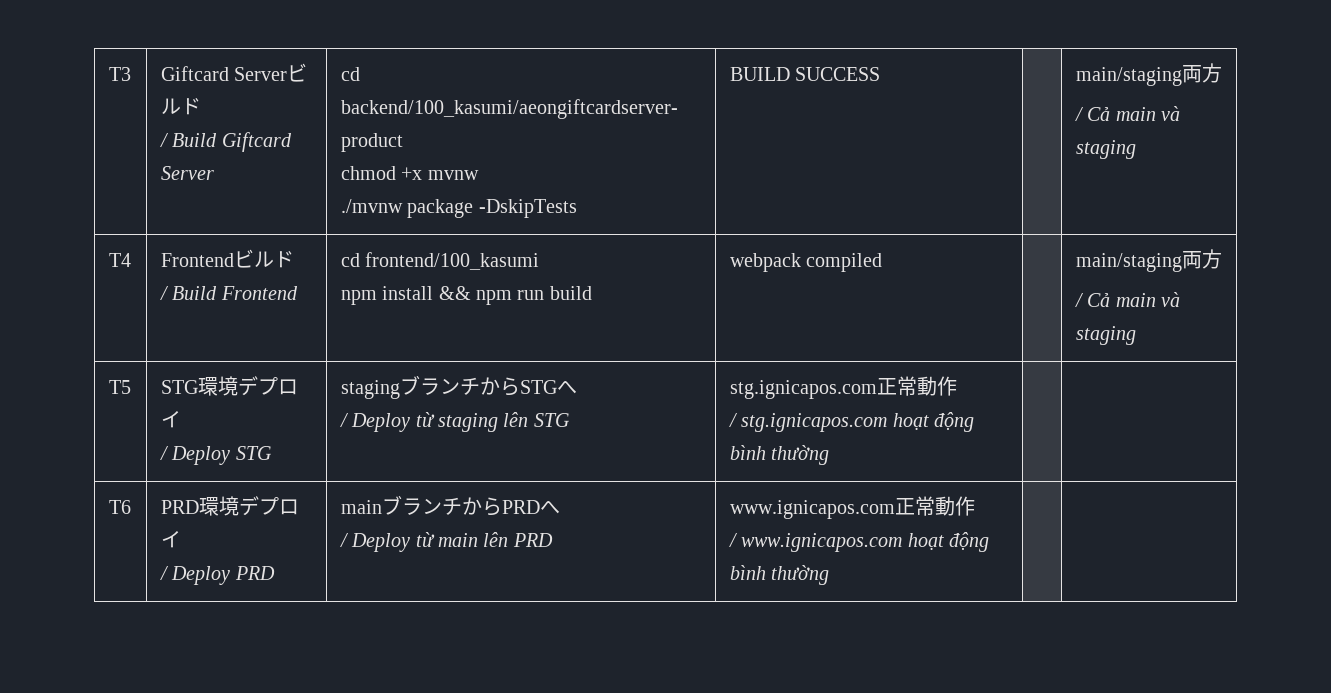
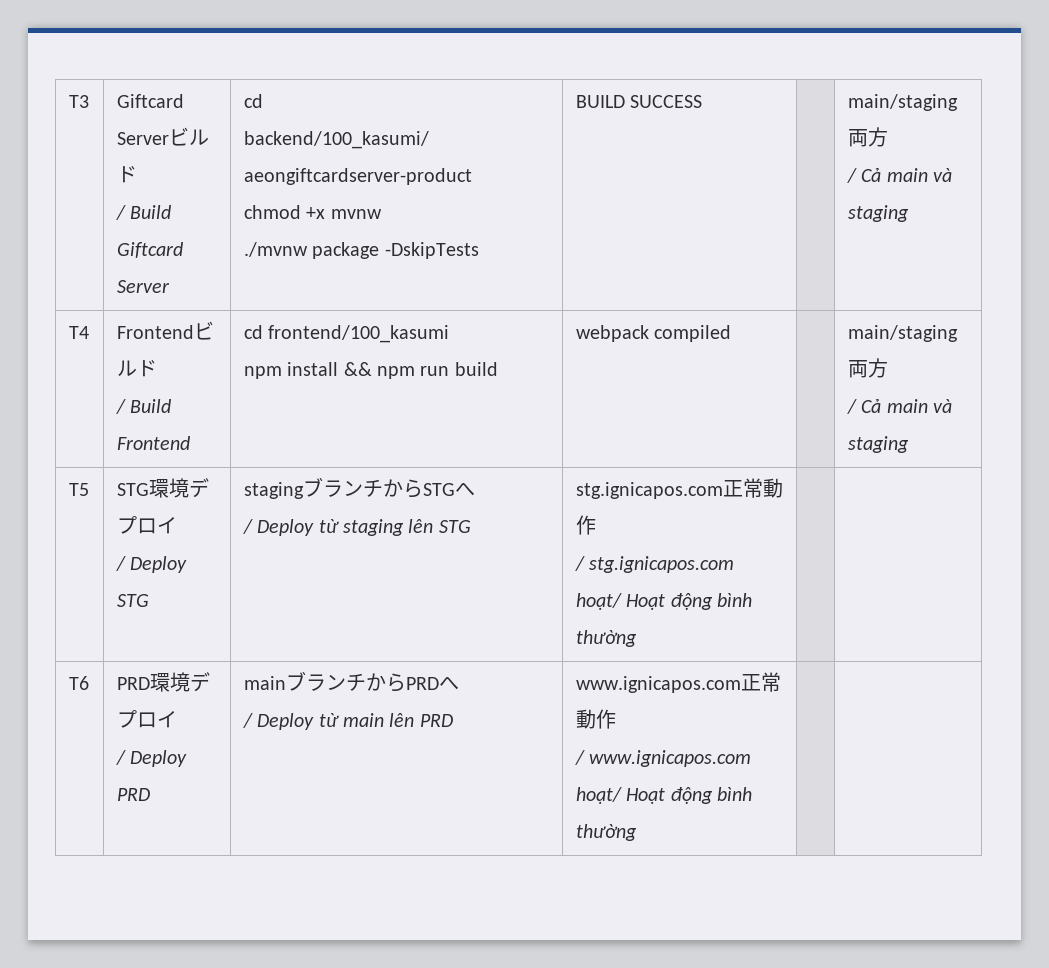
[892,413,929,430] hoạt -> [575,593,666,610] hoạt/ Hoạt
[907,533,944,550] hoạt -> [575,787,666,804] hoạt/ Hoạt

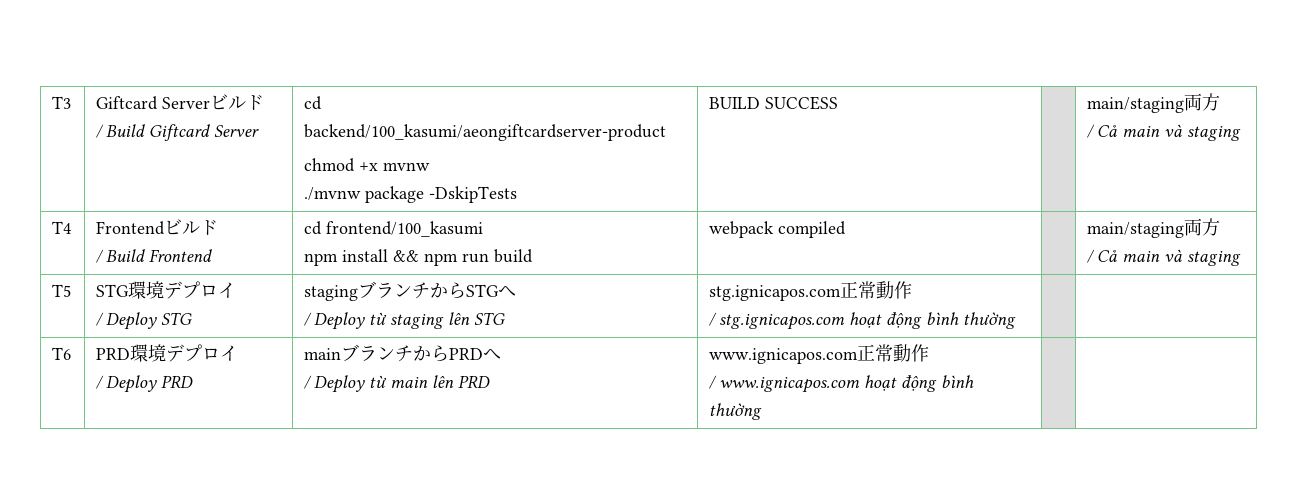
[575,593,666,610] hoạt/ Hoạt -> [849,312,883,328] hoạt
[575,787,666,804] hoạt/ Hoạt -> [864,375,898,391] hoạt

